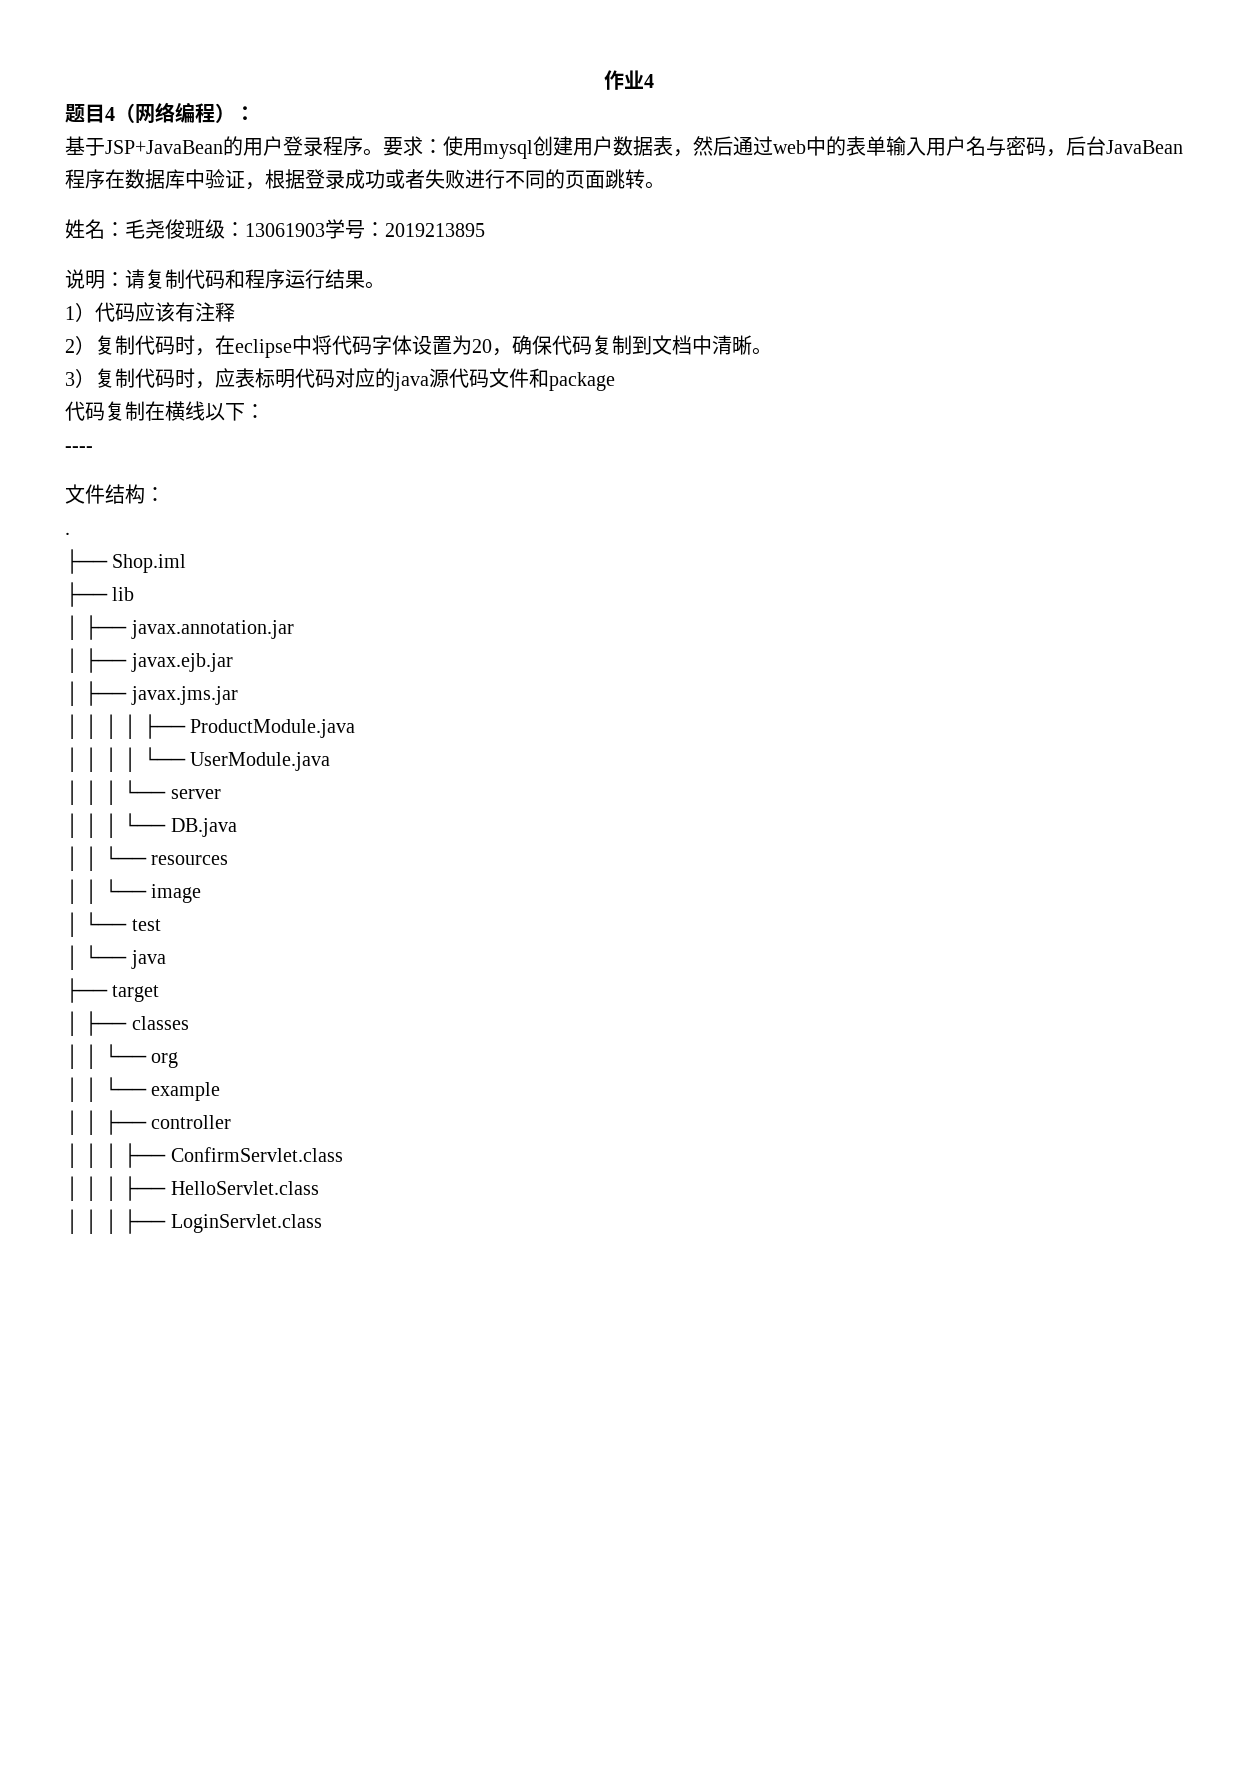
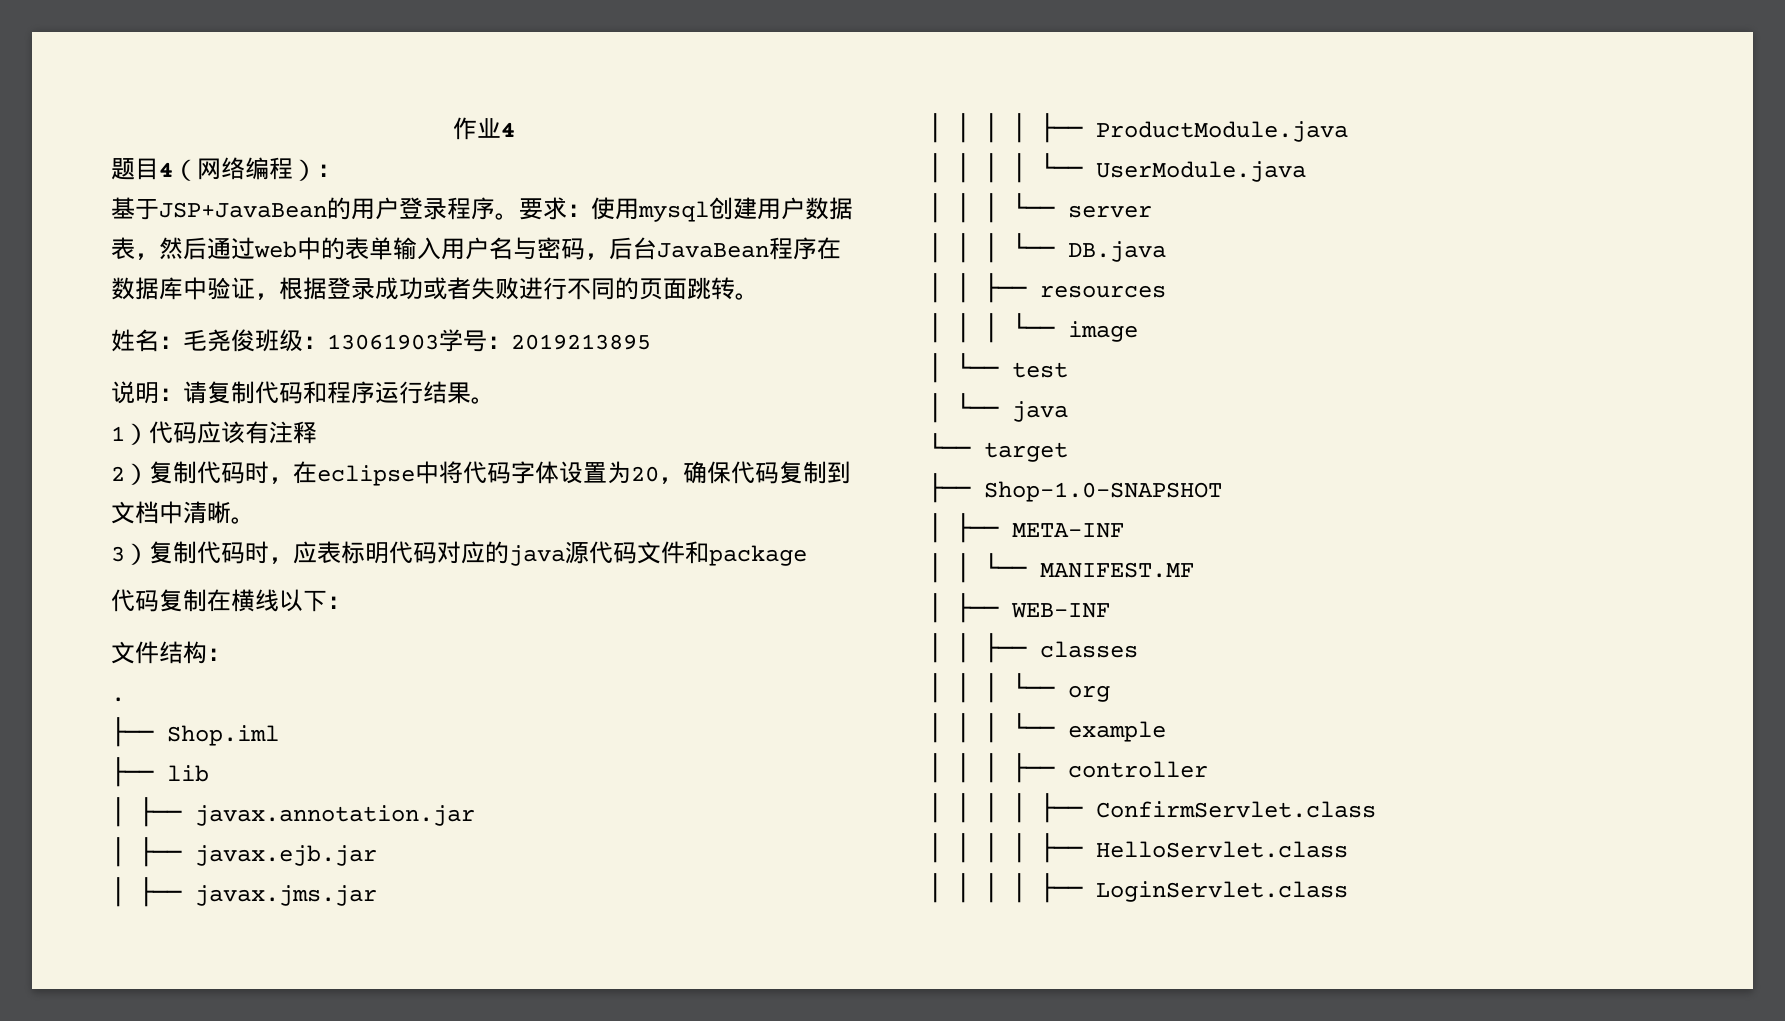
[65,446,93,452] // ---- -> (351, 602) none
[103,846,147,865] └── -> [984,273,1027,303] ├──
(99, 891) none -> [984,313,998,343] │
[65,978,108,1003] ├── -> [928,433,971,457] └──
(160, 993) none -> [928,473,1222,503] [928,513,1124,543] [928,553,1194,583] [928,593,1110,623] [928,633,942,663] ├── Shop-1.0-SNAPSHOT // │ ├── META-INF // │ │ └── MANIFEST.MF // │ ├── WEB-INF // │
(99, 1056) none -> [984,673,998,703] │
(99, 1089) none -> [984,713,998,743] │
(99, 1122) none -> [984,753,998,783] │
(118, 1155) none -> [1012,793,1026,823] │
(118, 1188) none -> [1012,833,1026,863] │
(118, 1221) none -> [1012,873,1026,903] │

